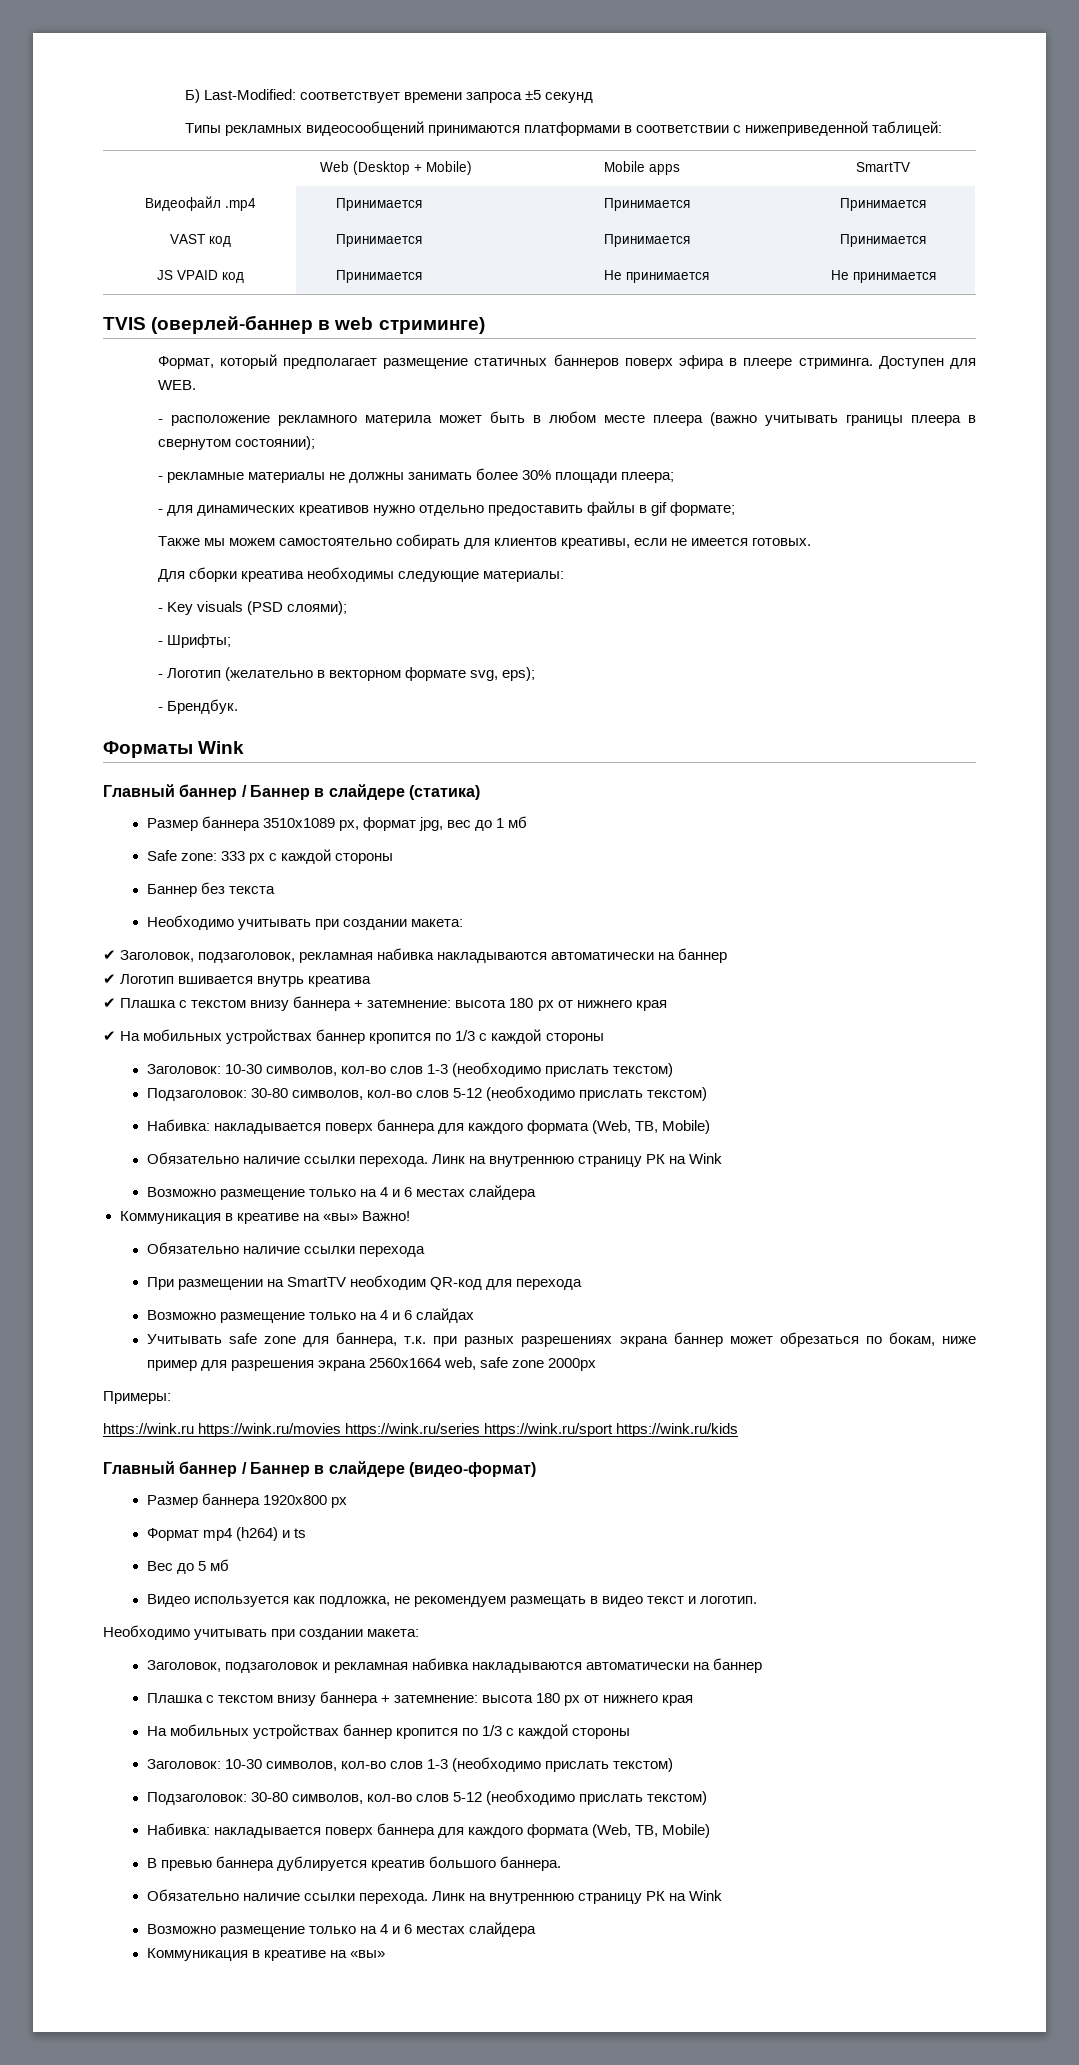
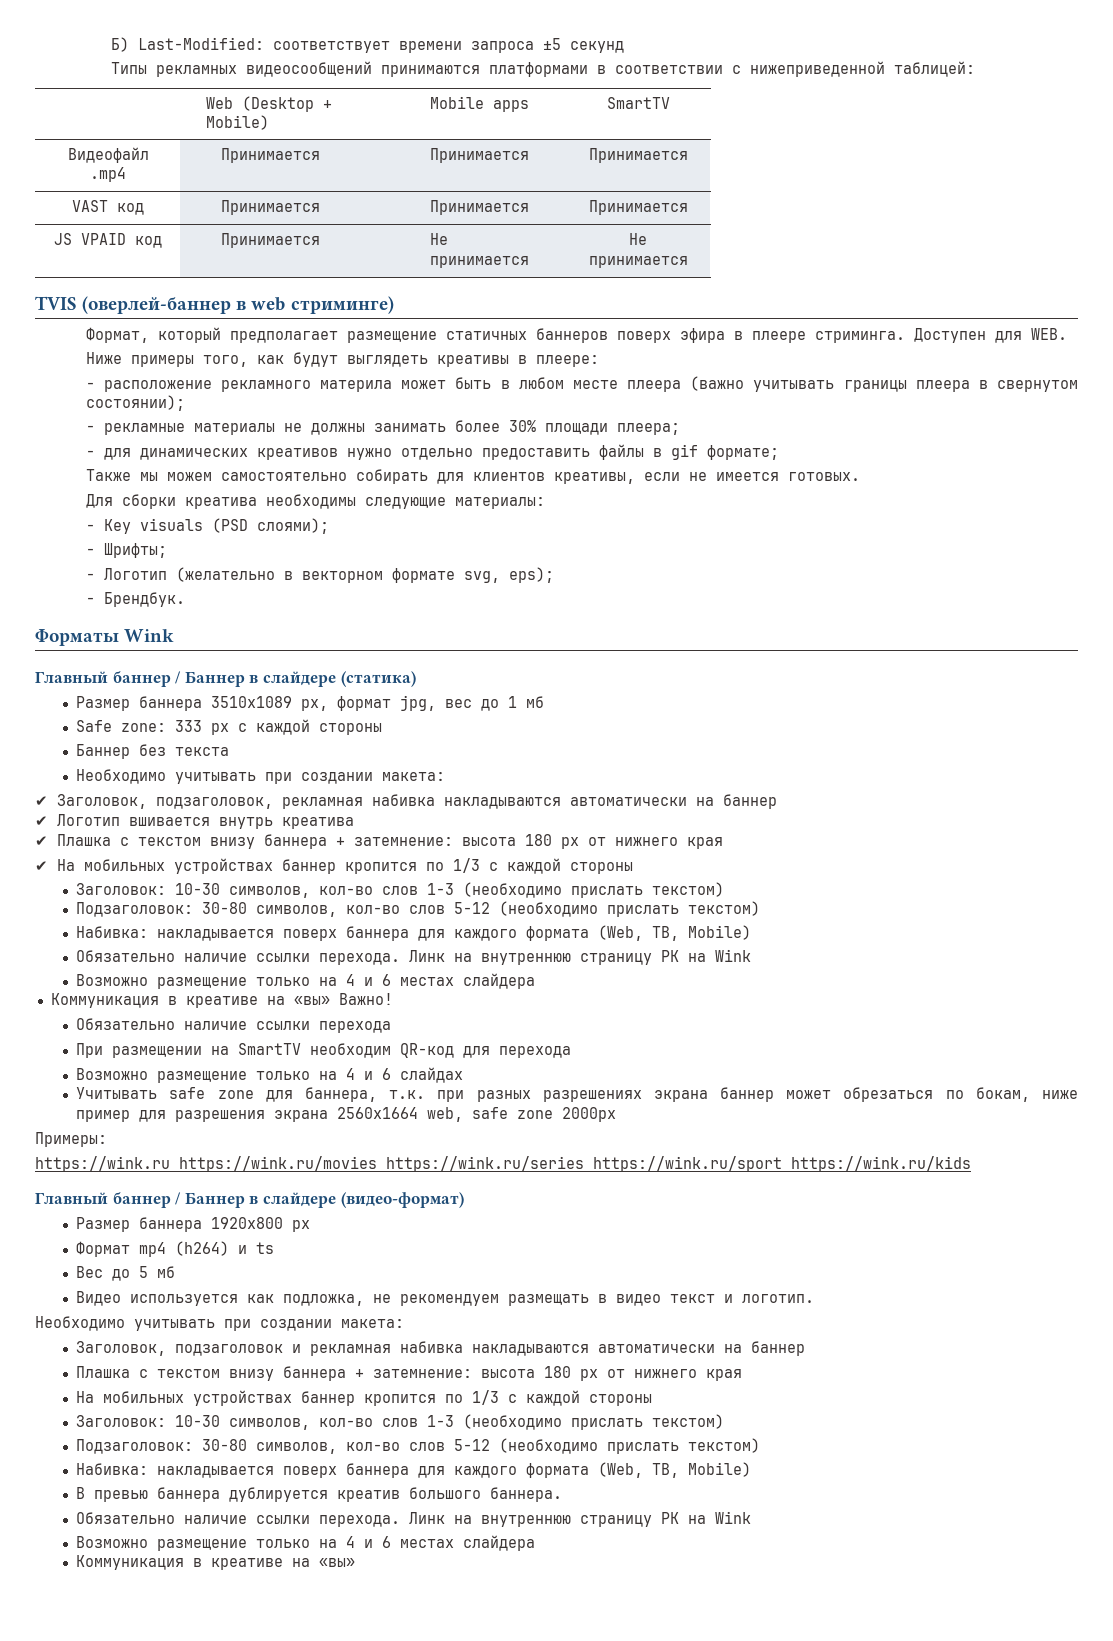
(196, 385) none -> [85,352,599,367] // Ниже примеры того, как будут выглядеть креативы в плеере:

